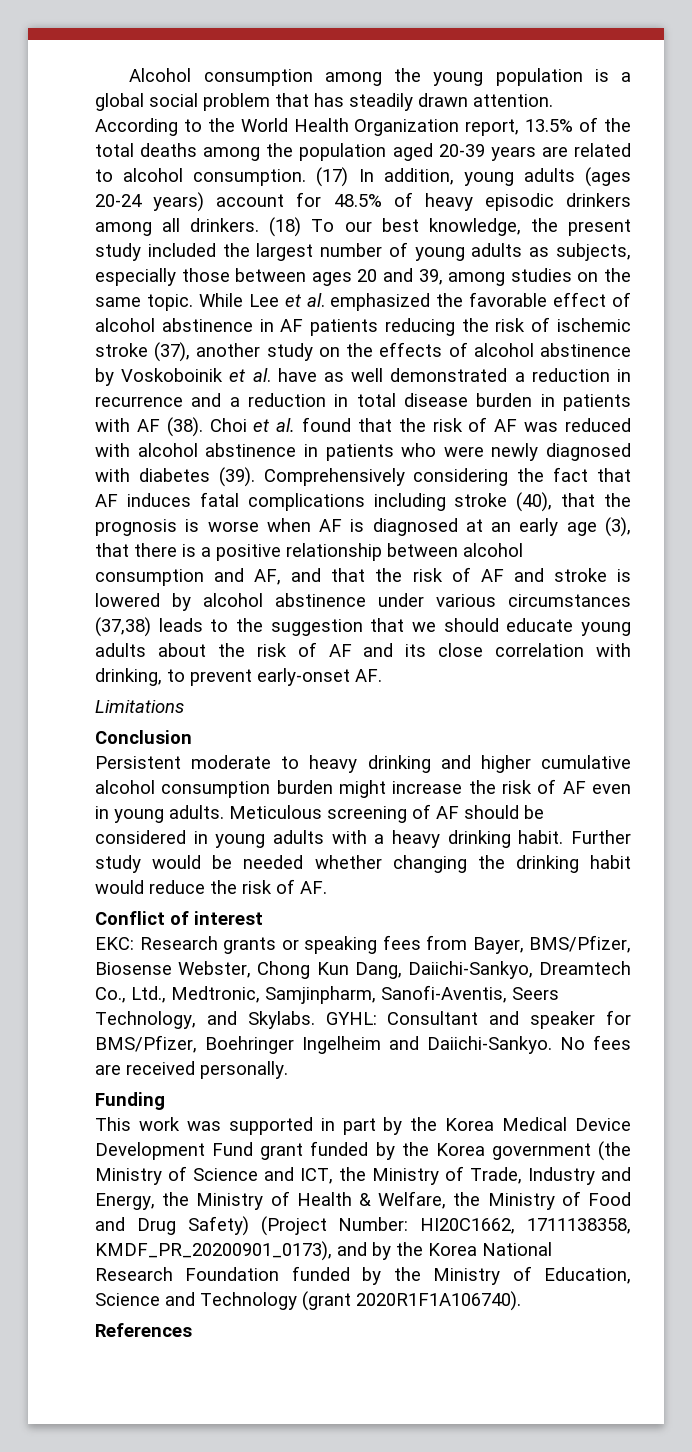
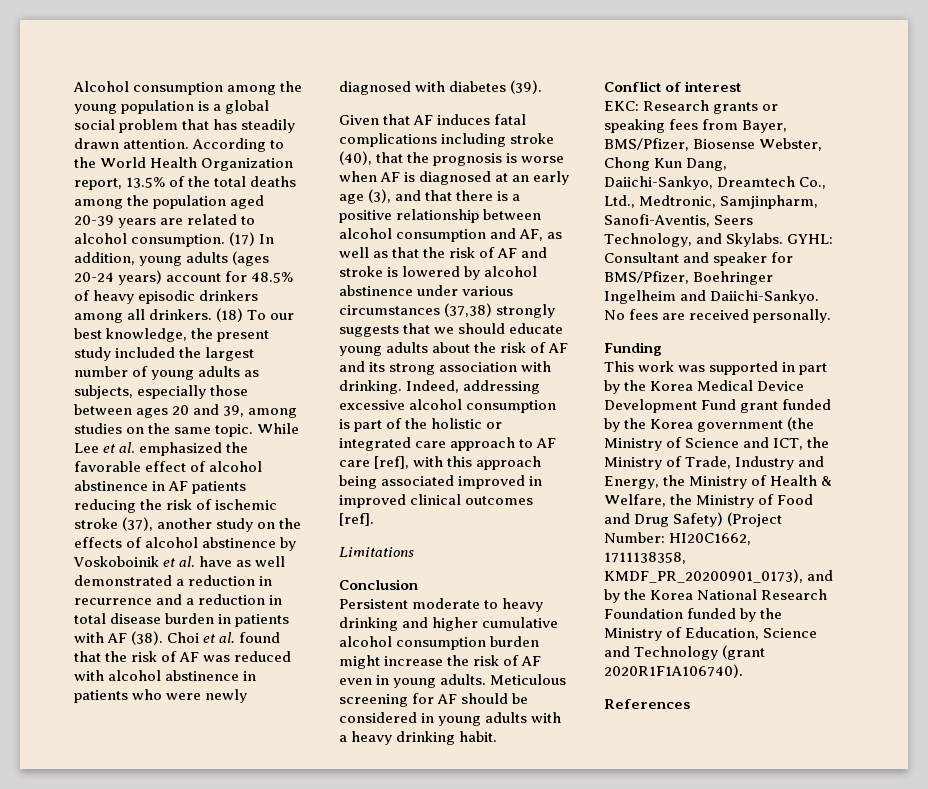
[263,467,589,486] Comprehensively considering the fact -> [339,115,379,125] // Given
(631, 527) none -> [395,190,422,201] and
[291,568,322,582] and -> [547,232,563,239] [339,247,389,258] as well as
[158,618,363,636] leads to the suggestion -> [496,304,556,318] [339,325,399,337] strongly suggests
[438,643,631,657] [95,668,382,686] close correlation with drinking, to prevent early-onset AF. -> [389,361,552,375] [339,380,541,394] [339,399,557,413] [339,418,503,432] [339,437,557,451] [339,456,542,470] [339,475,543,489] [339,494,534,508] [339,513,374,526] strong association with drinking. Indeed, addressing excessive alcohol consumption is part of the holistic or integrated care approach to AF care [ref], with this approach being associated improved in improved clinical outcomes [ref].
[412,804,431,819] of -> [412,693,435,704] for
[571,830,631,844] [95,855,631,873] [95,879,327,894] Further study would be needed whether changing the drinking habit would reduce the risk of AF. -> (498, 736) none

